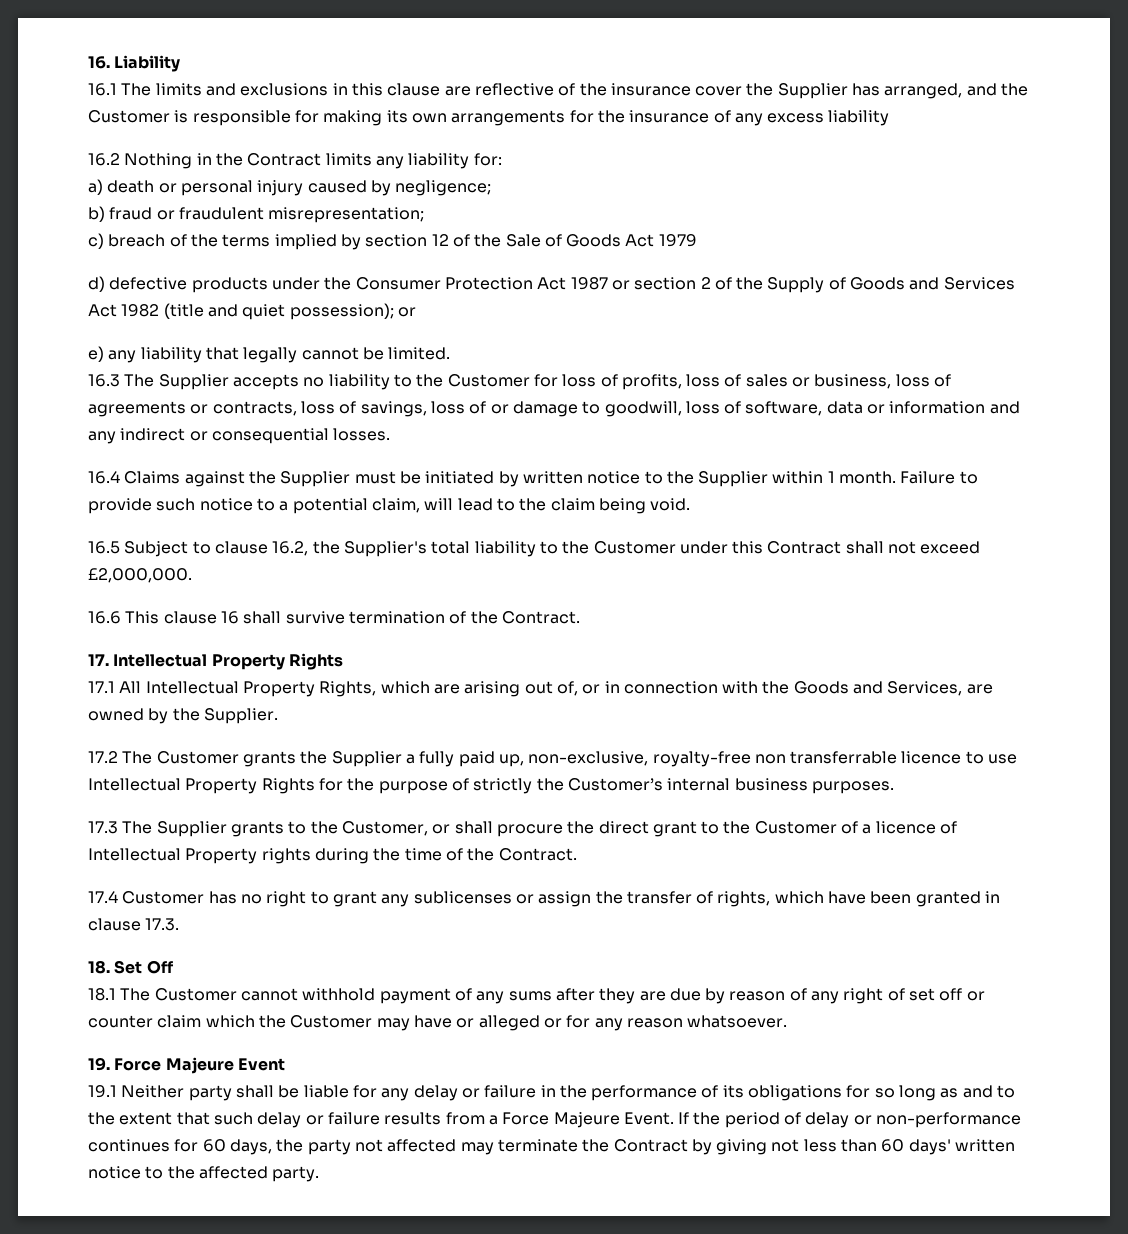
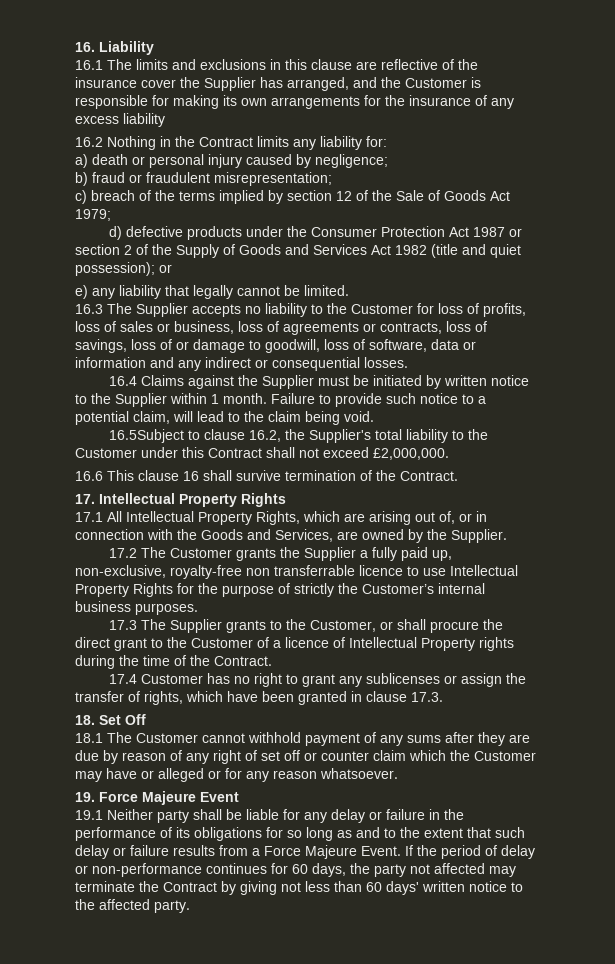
[658,234,697,247] 1979 -> [75,209,111,221] 1979;
[88,541,189,557] 16.5 Subject -> [109,429,185,443] 16.5Subject

